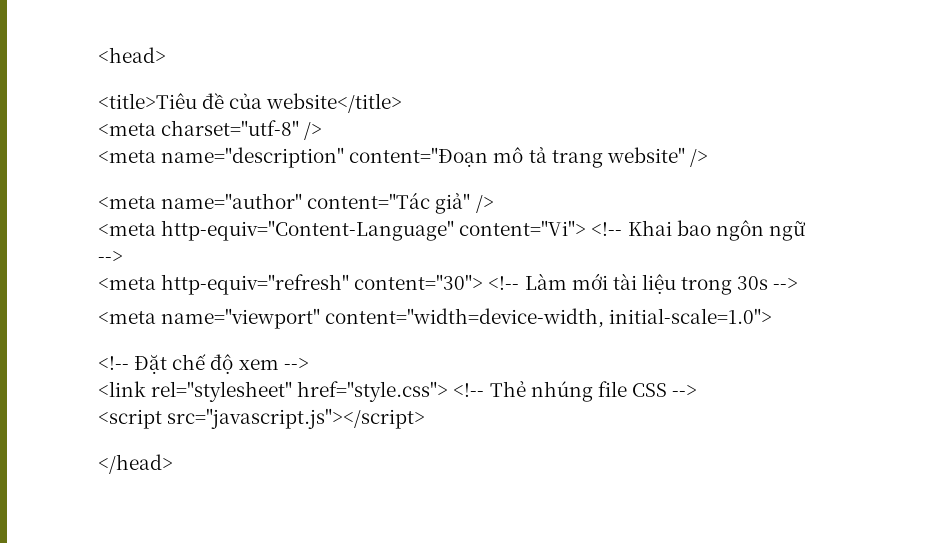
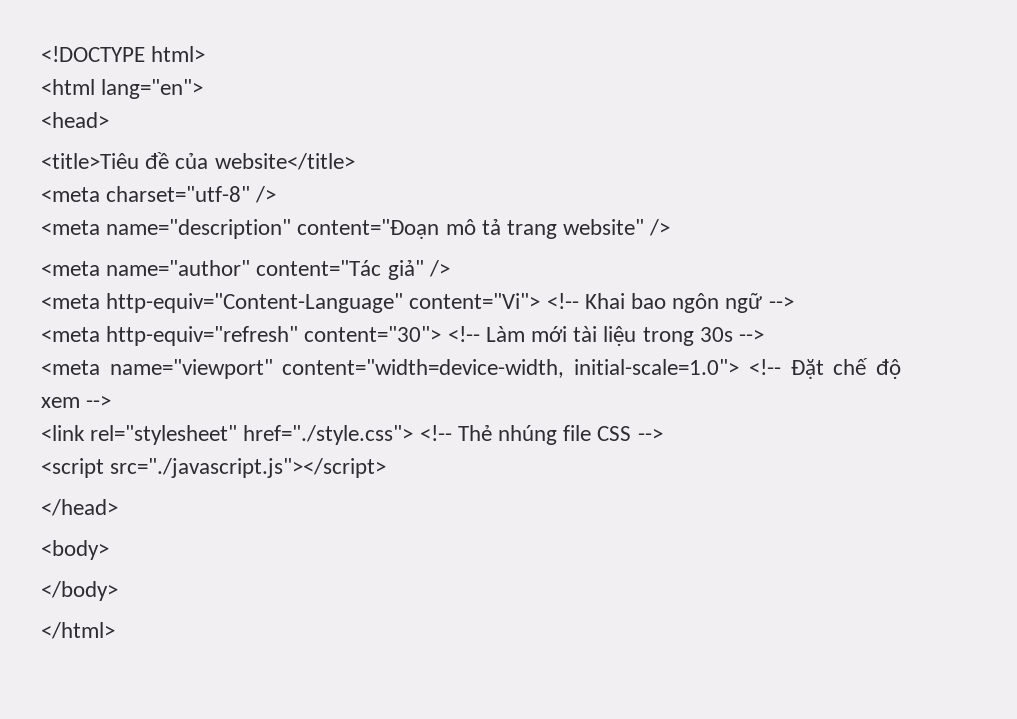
(98, 55) none -> [41,46,206,62] [41,79,204,99] <!DOCTYPE html> // <html lang="en"> //
(773, 316) // -> (740, 367) none
[297,381,449,402] href="style.css"> -> [243,425,414,445] href="./style.css">
[167,408,426,429] src="javascript.js"></script> -> [110,458,387,478] src="./javascript.js"></script>
(173, 464) none -> [41,540,109,560] [41,581,118,601] [41,622,115,639] // <body> // </body> // </html>

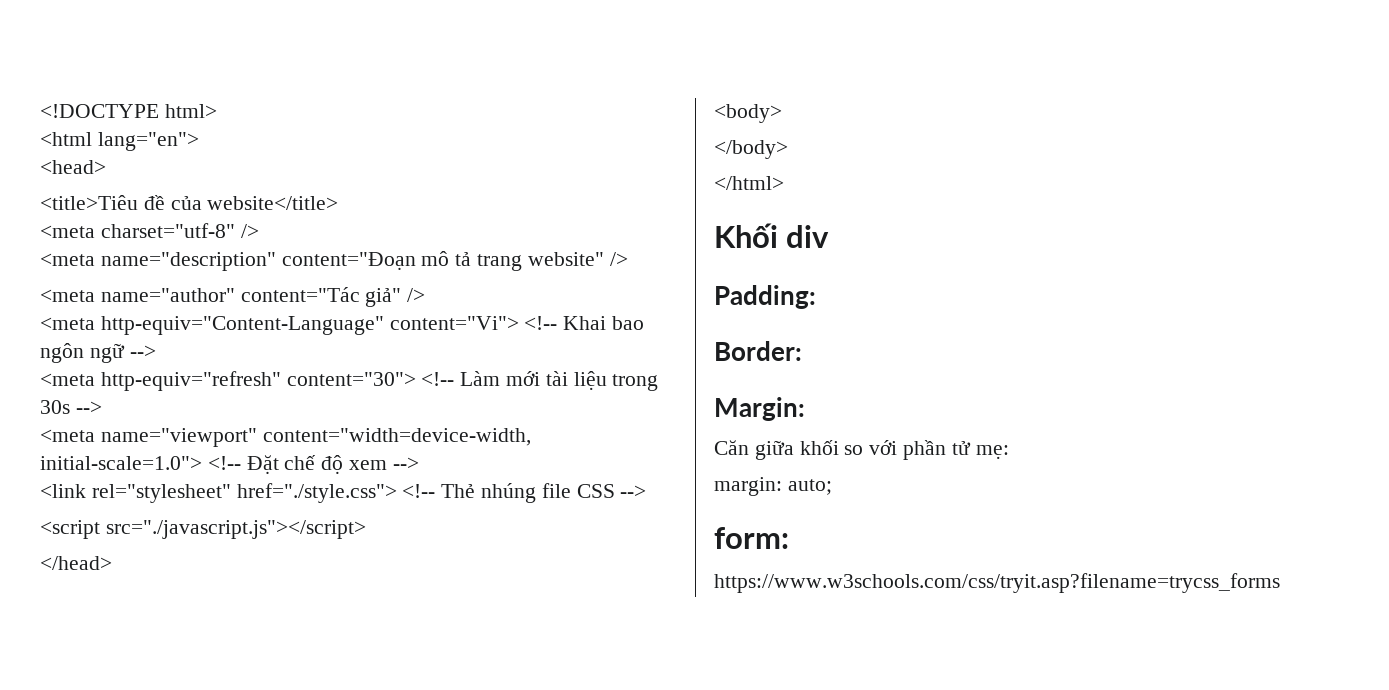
(115, 630) none -> [714,223,830,248] [714,285,816,309] [714,341,802,361] [714,397,805,421] [714,440,1009,460] [714,477,832,496] [714,527,789,549] [714,573,1280,593] // Khối div // Padding: // Border: // Margin: // Căn giữa khối so với phần tử mẹ: // margin: auto; // form: // https://www.w3schools.com/css/tryit.asp?filename=trycss_forms

